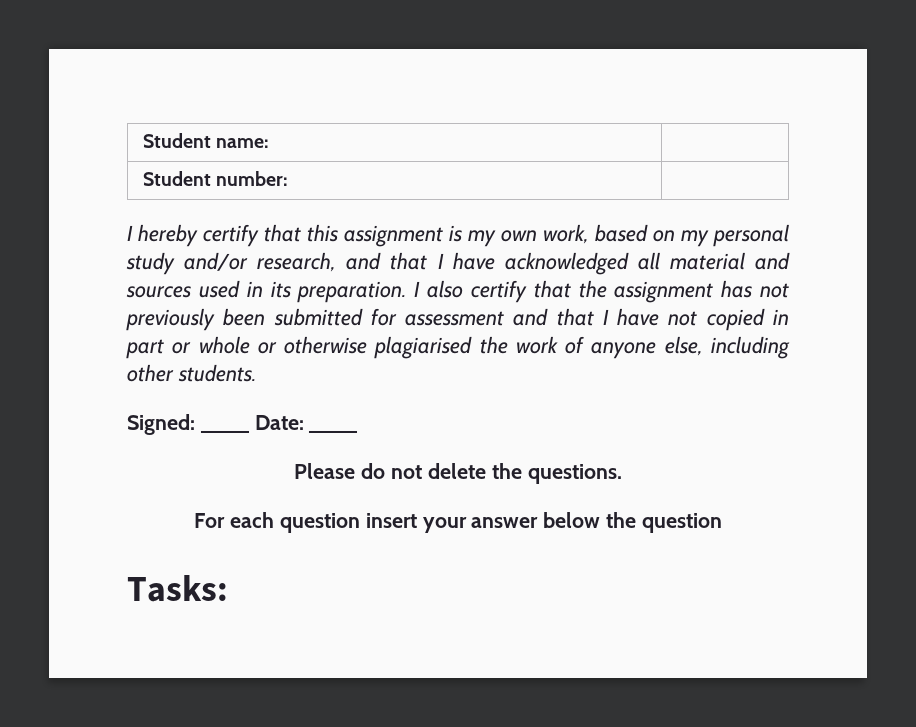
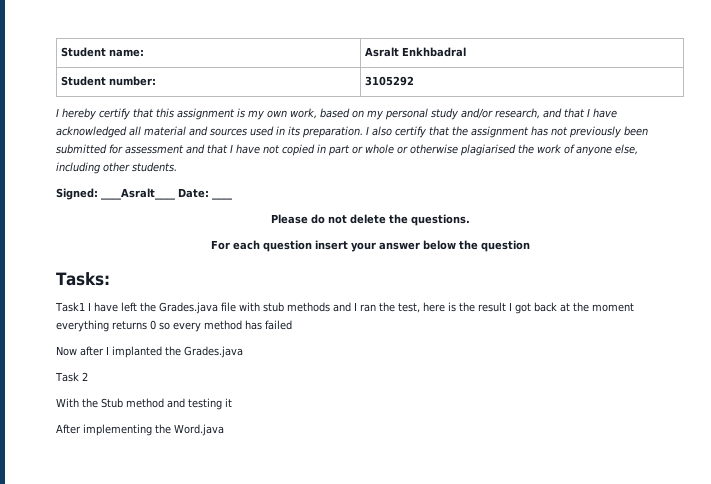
(270, 143) none -> [365,47,467,57] Asralt Enkhbadral
(289, 178) none -> [365,76,415,86] 3105292
[199,430,250,433] ____ -> [101,188,175,200] ____Asralt____
(228, 588) none -> [55,302,634,314] [56,320,292,332] [56,346,243,358] [55,372,88,382] [56,398,232,410] [56,424,224,436] // Task1 I have left the Grades.java file with stub methods and I ran the test, here is the result I got back at the moment everything returns 0 so every method has failed // Now after I implanted the Grades.java // Task 2 // With the Stub method and testing it // After implementing the Word.java

